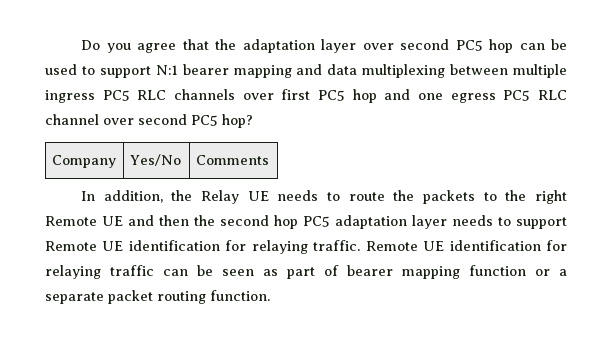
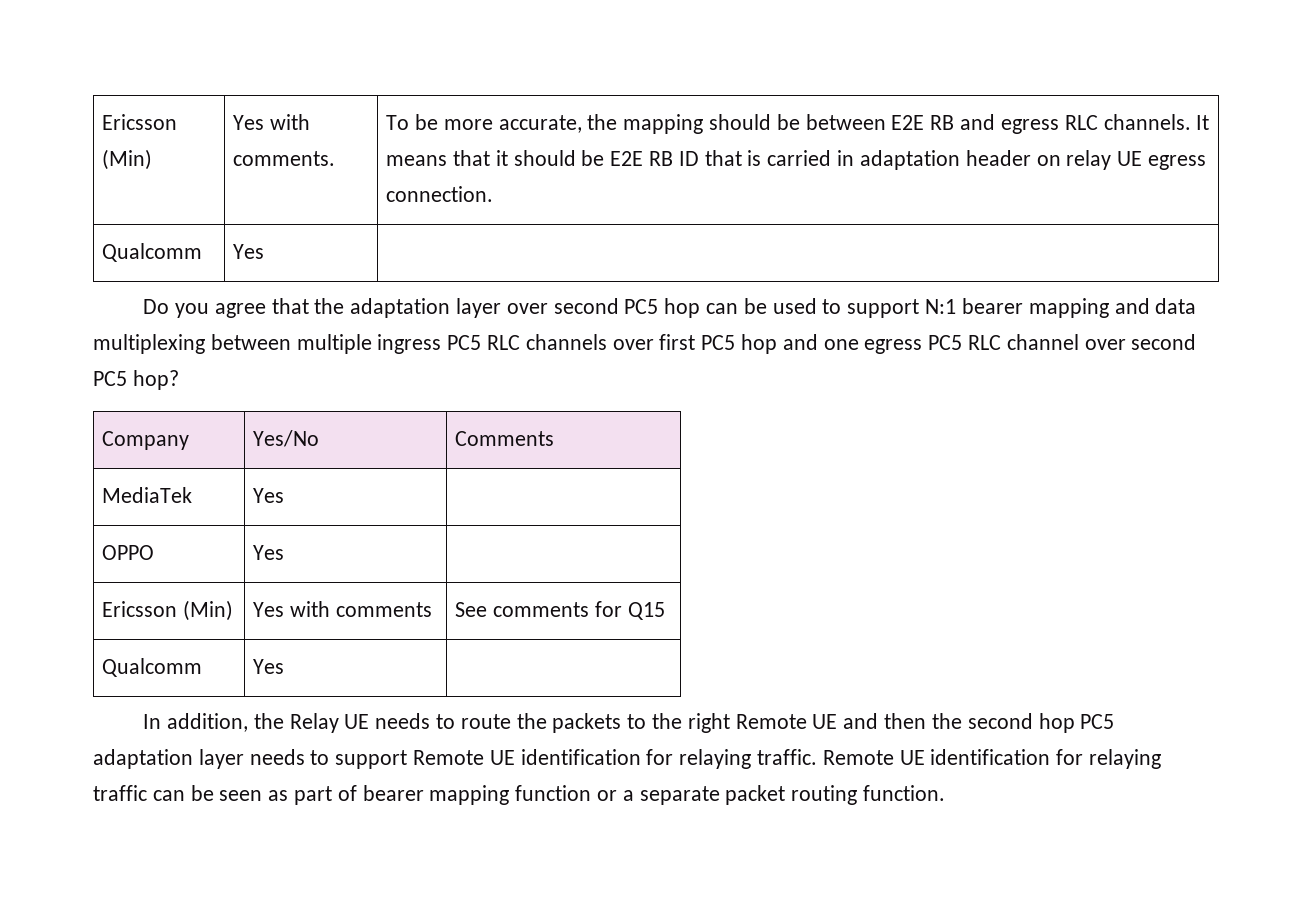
(81, 45) none -> [102,114,178,130] [102,149,153,170] [233,114,311,130] [233,151,336,166] [386,114,1210,134] [386,150,1206,170] [386,186,494,202] [102,243,203,262] [233,244,265,259] Ericsson (Min) | Yes with comments. | To be more accurate, the mapping should be between E2E RB and egress RLC channels. It means that it should be E2E RB ID that is carried in adaptation header on relay UE egress connection. // Qualcomm | Yes | //
(269, 160) none -> [102,487,193,503] [253,488,285,503] [102,545,155,560] [253,545,285,560] [102,600,234,621] [253,601,432,617] [455,601,665,620] [102,658,203,677] [253,659,285,674] // MediaTek | Yes | // OPPO | Yes | // Ericsson (Min) | Yes with comments | See comments for Q15 // Qualcomm | Yes |

